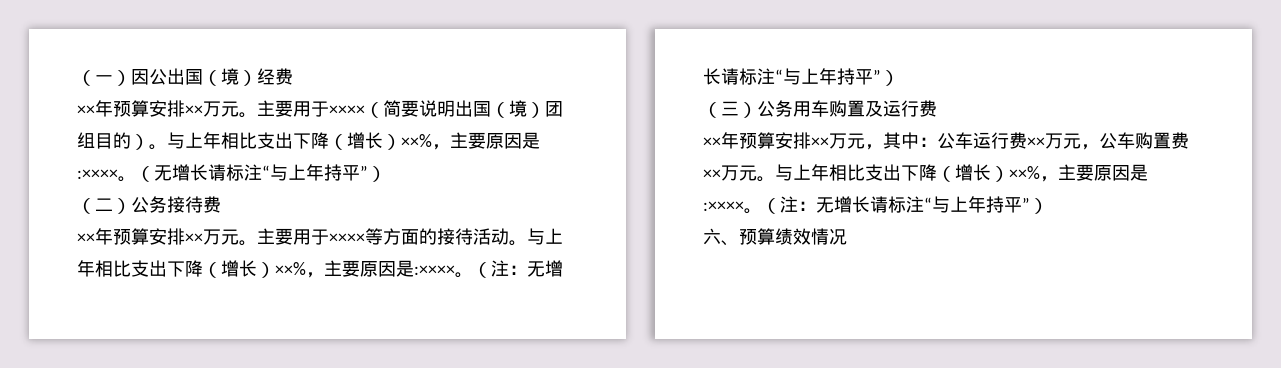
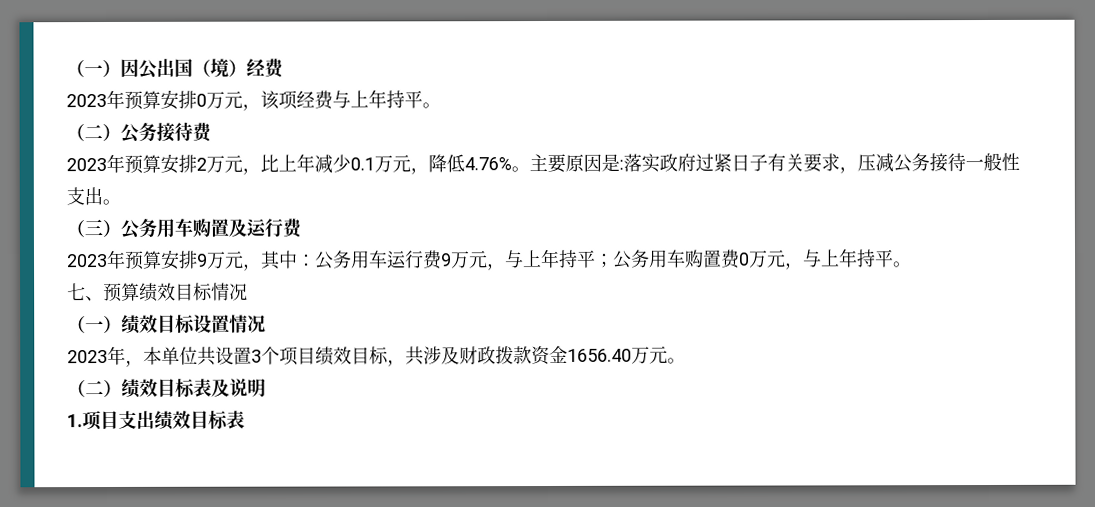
[77,100,563,118] [77,132,540,150] [77,164,386,182] ××年预算安排××万元。主要用于××××（简要说明出国（境）团组目的）。与上年相比支出下降（增长）××%，主要原因是:××××。（无增长请标注“与上年持平”） -> [66,89,441,111] 2023年预算安排0万元，该项经费与上年持平。
[77,228,563,246] [77,260,563,278] [703,68,899,86] ××年预算安排××万元。主要用于××××等方面的接待活动。与上年相比支出下降（增长）××%，主要原因是:××××。（注：无增长请标注“与上年持平”） -> [66,152,1020,175] [66,187,121,206] 2023年预算安排2万元，比上年减少0.1万元，降低4.76%。主要原因是:落实政府过紧日子有关要求，压减公务接待一般性支出。
[703,132,829,149] ××年预算安排×× -> [67,249,208,270] 2023年预算安排9
(955, 141) none -> [332,250,370,269] 务用
[1027,132,1189,150] [703,164,1148,182] [703,196,1048,214] [703,228,721,245] ××万元，公车购置费××万元。与上年相比支出下降（增长）××%，主要原因是:××××。（注：无增长请标注“与上年持平”） // 六 -> [440,248,912,271] [67,283,86,301] 9万元，与上年持平；公务用车购置费0万元，与上年持平。 // 七
[811,228,847,245] 情况 -> [175,282,248,301] [67,314,266,334] [67,345,686,367] [67,378,266,398] [67,410,245,431] 目标情况 // （一）绩效目标设置情况 // 2023年，本单位共设置3个项目绩效目标，共涉及财政拨款资金1656.40万元。 // （二）绩效目标表及说明 // 1.项目支出绩效目标表

